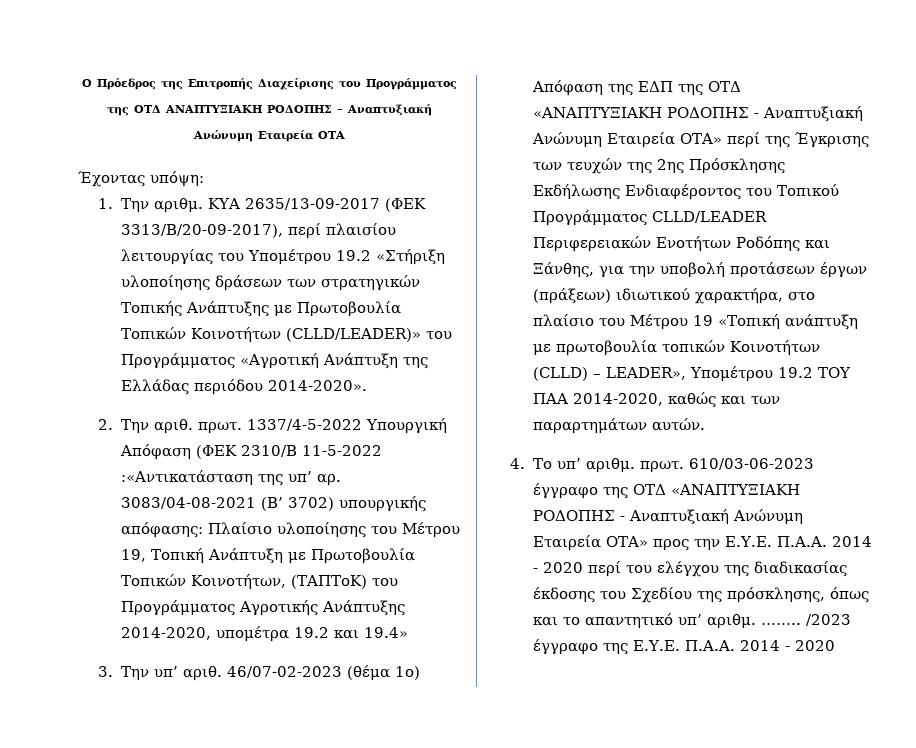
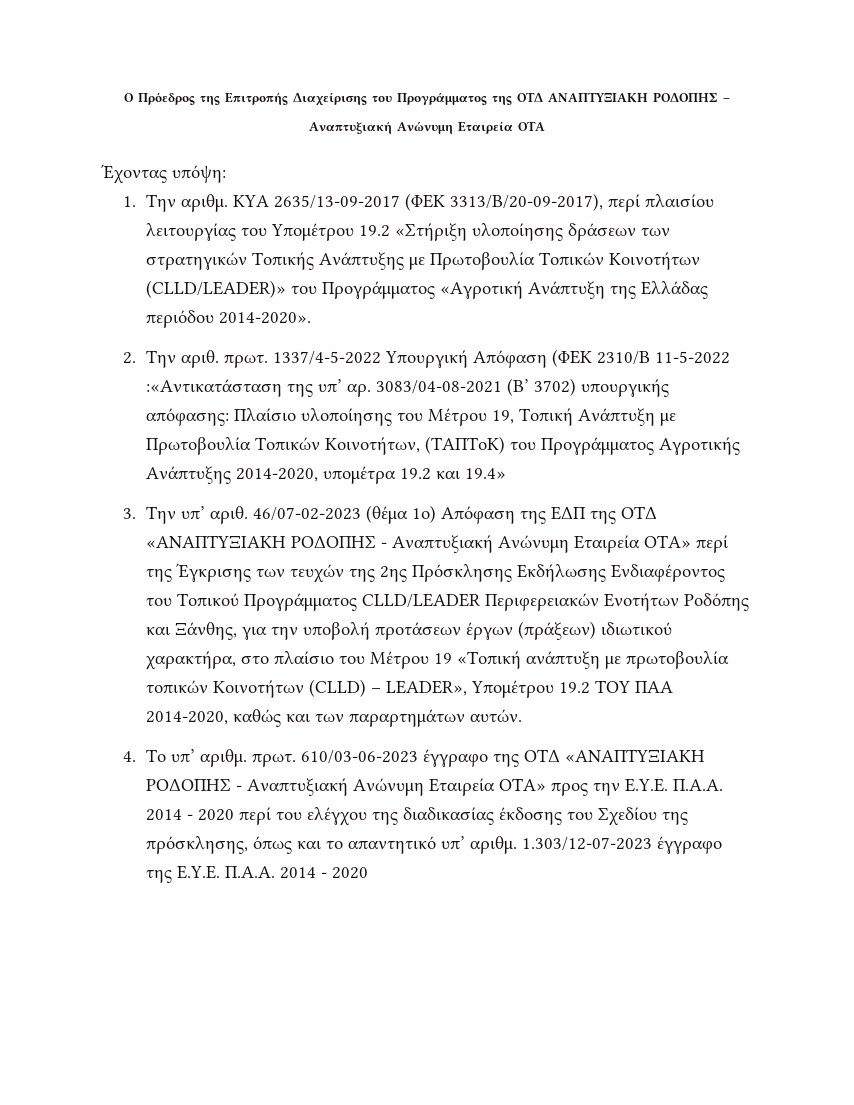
[760,614,851,626] …….. /2023 -> [521,837,652,851] 1.303/12-07-2023

